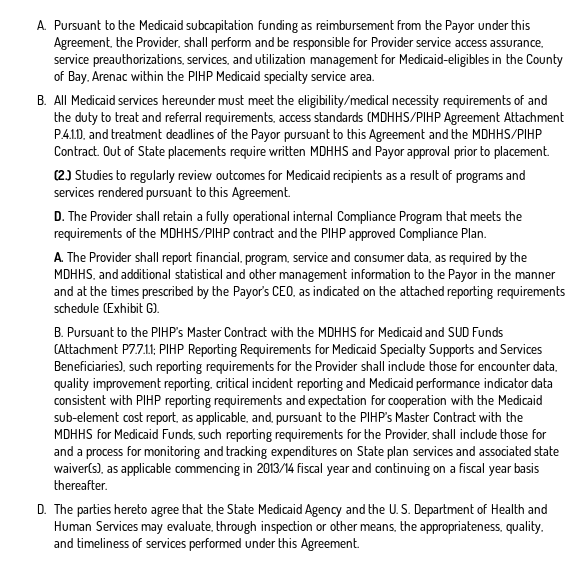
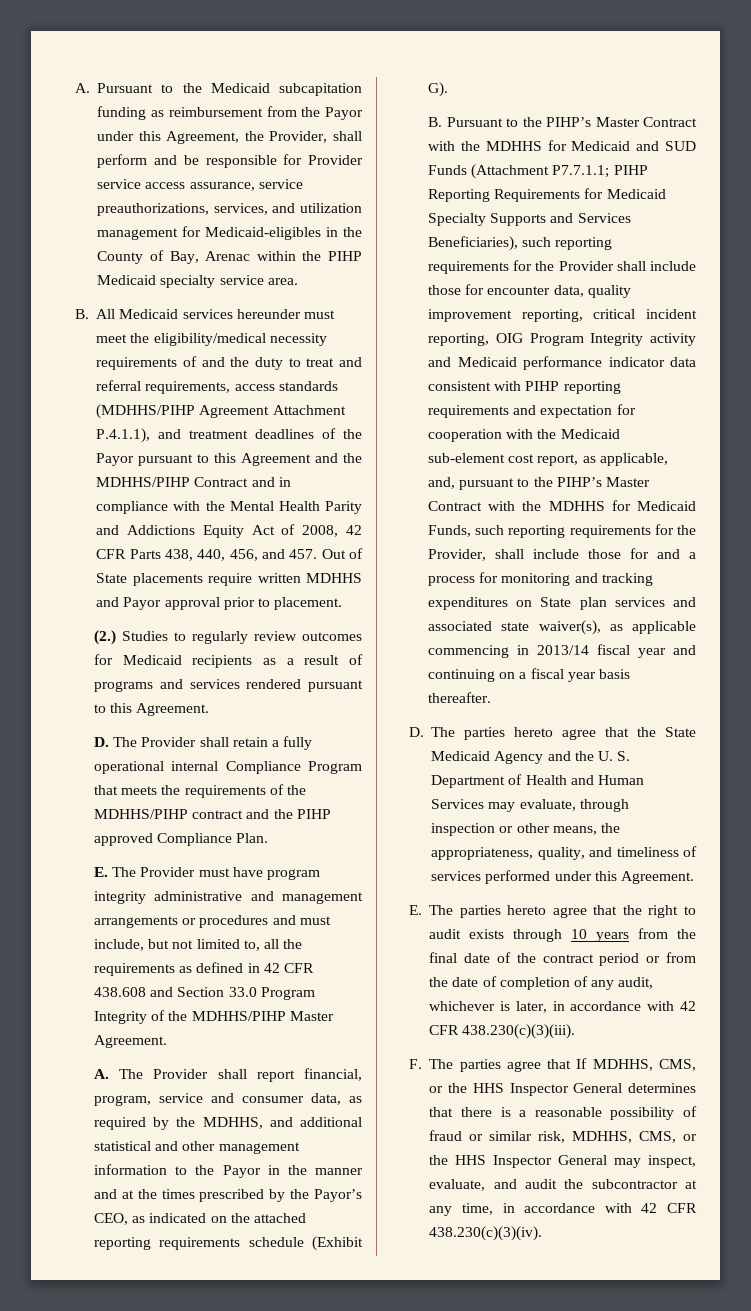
[54,146,100,156] Contract. -> [194,477,291,487] [96,501,362,514] [96,524,362,538] [96,549,318,561] Contract and in compliance with the Mental Health Parity and Addictions Equity Act of 2008, 42 CFR Parts 438, 440, 456, and 457.
(487, 233) none -> [94,867,320,880] [94,891,363,904] [94,915,331,928] [94,939,303,951] [94,962,314,976] [94,987,315,1000] [94,1010,334,1024] [94,1035,168,1048] // E. The Provider must have program integrity administrative and management arrangements or procedures and must include, but not limited to, all the requirements as defined in 42 CFR 438.608 and Section 33.0 Program Integrity of the MDHHS/PIHP Master Agreement.
[296,378,343,391] reporting -> [428,333,696,346] reporting, OIG Program Integrity activity
(359, 544) none -> [408,905,696,918] [429,928,696,942] [429,952,696,966] [429,976,654,990] [429,1001,696,1013] [429,1024,576,1039] [408,1058,696,1072] [429,1083,696,1096] [429,1106,697,1120] [429,1130,697,1143] [429,1155,696,1168] [429,1179,697,1191] [429,1203,697,1216] [429,1226,543,1241] // E. The parties hereto agree that the right to audit exists through 10 years from the final date of the contract period or from the date of completion of any audit, whichever is later, in accordance with 42 CFR 438.230(c)(3)(iii). // F. The parties agree that If MDHHS, CMS, or the HHS Inspector General determines that there is a reasonable possibility of fraud or similar risk, MDHHS, CMS, or the HHS Inspector General may inspect, evaluate, and audit the subcontractor at any time, in accordance with 42 CFR 438.230(c)(3)(iv).

